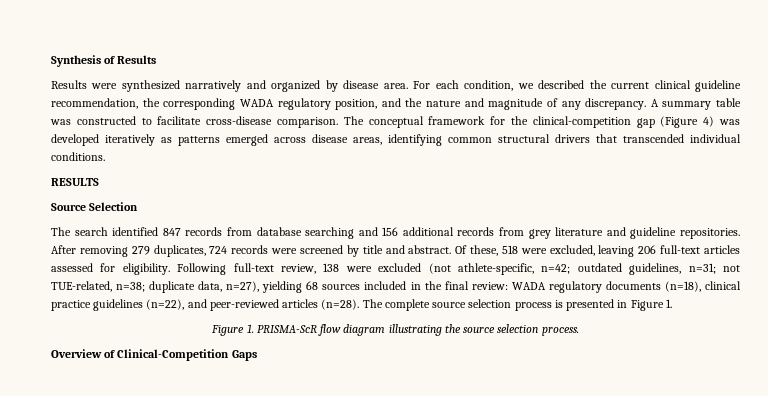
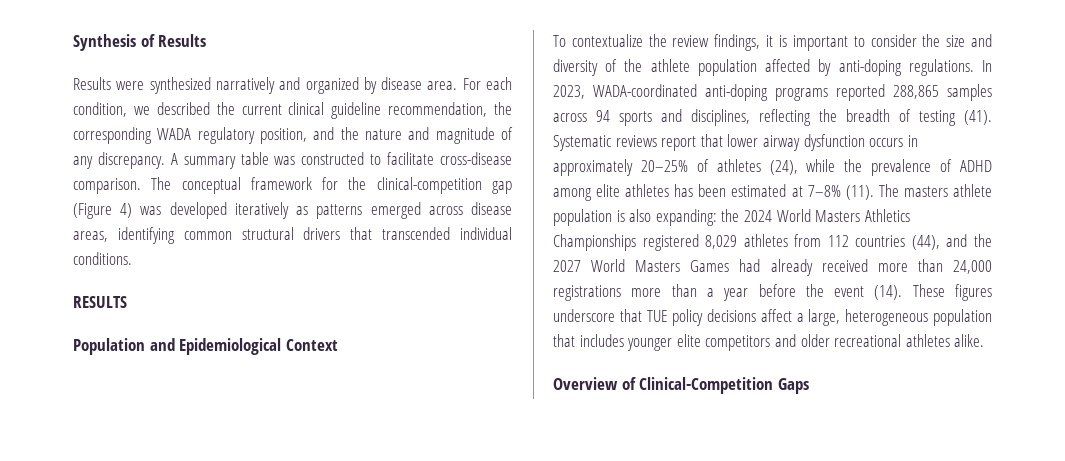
[51,202,139,211] [51,227,740,239] [51,245,741,257] [51,263,740,275] [51,281,741,293] [51,299,672,311] [211,324,579,336] Source Selection // The search identified 847 records from database searching and 156 additional records from grey literature and guideline repositories. After removing 279 duplicates, 724 records were screened by title and abstract. Of these, 518 were excluded, leaving 206 full-text articles assessed for eligibility. Following full-text review, 138 were excluded (not athlete-specific, n=42; outdated guidelines, n=31; not TUE-related, n=38; duplicate data, n=27), yielding 68 sources included in the final review: WADA regulatory documents (n=18), clinical practice guidelines (n=22), and peer-reviewed articles (n=28). The complete source selection process is presented in Figure 1. // Figure 1. PRISMA-ScR flow diagram illustrating the source selection process. -> [73,338,338,355] [553,34,992,51] [553,59,992,76] [553,84,992,101] [553,109,992,126] [553,134,918,151] [553,159,993,176] [553,184,992,201] [553,209,910,226] [553,234,992,251] [553,259,992,276] [553,284,992,301] [553,309,992,326] [553,334,985,351] Population and Epidemiological Context // To contextualize the review findings, it is important to consider the size and diversity of the athlete population affected by anti-doping regulations. In 2023, WADA-coordinated anti-doping programs reported 288,865 samples across 94 sports and disciplines, reflecting the breadth of testing (41). Systematic reviews report that lower airway dysfunction occurs in approximately 20–25% of athletes (24), while the prevalence of ADHD among elite athletes has been estimated at 7–8% (11). The masters athlete population is also expanding: the 2024 World Masters Athletics Championships registered 8,029 athletes from 112 countries (44), and the 2027 World Masters Games had already received more than 24,000 registrations more than a year before the event (14). These figures underscore that TUE policy decisions affect a large, heterogeneous population that includes younger elite competitors and older recreational athletes alike.

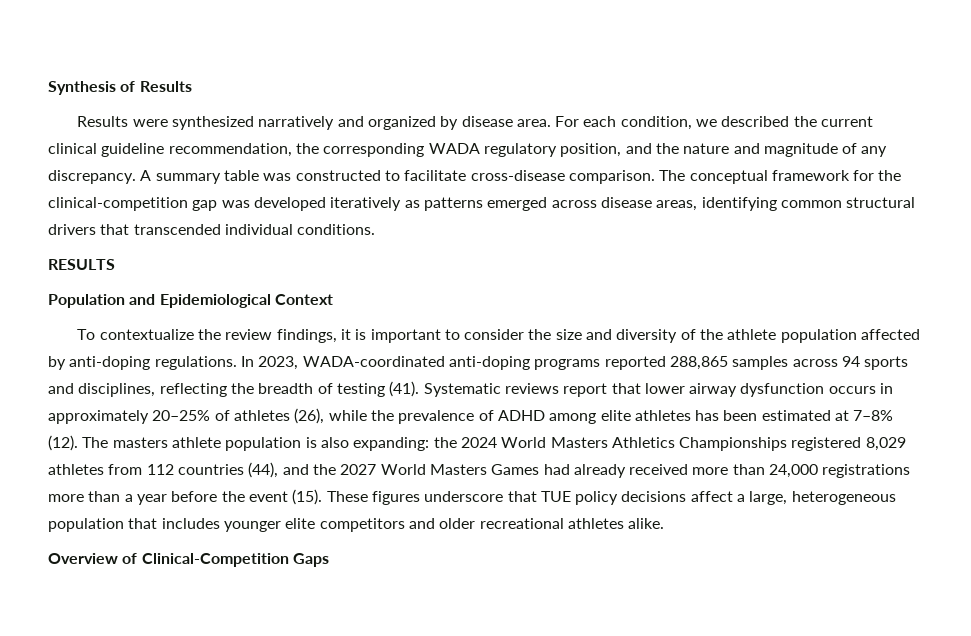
[73,203,133,219] (Figure 4) -> (218, 205) none
[769,160,798,175] (24), -> [294,408,325,424] (26),
[845,185,874,200] (11). -> [48,435,78,451] (12).
[874,285,903,300] (14). -> [292,489,323,505] (15).

